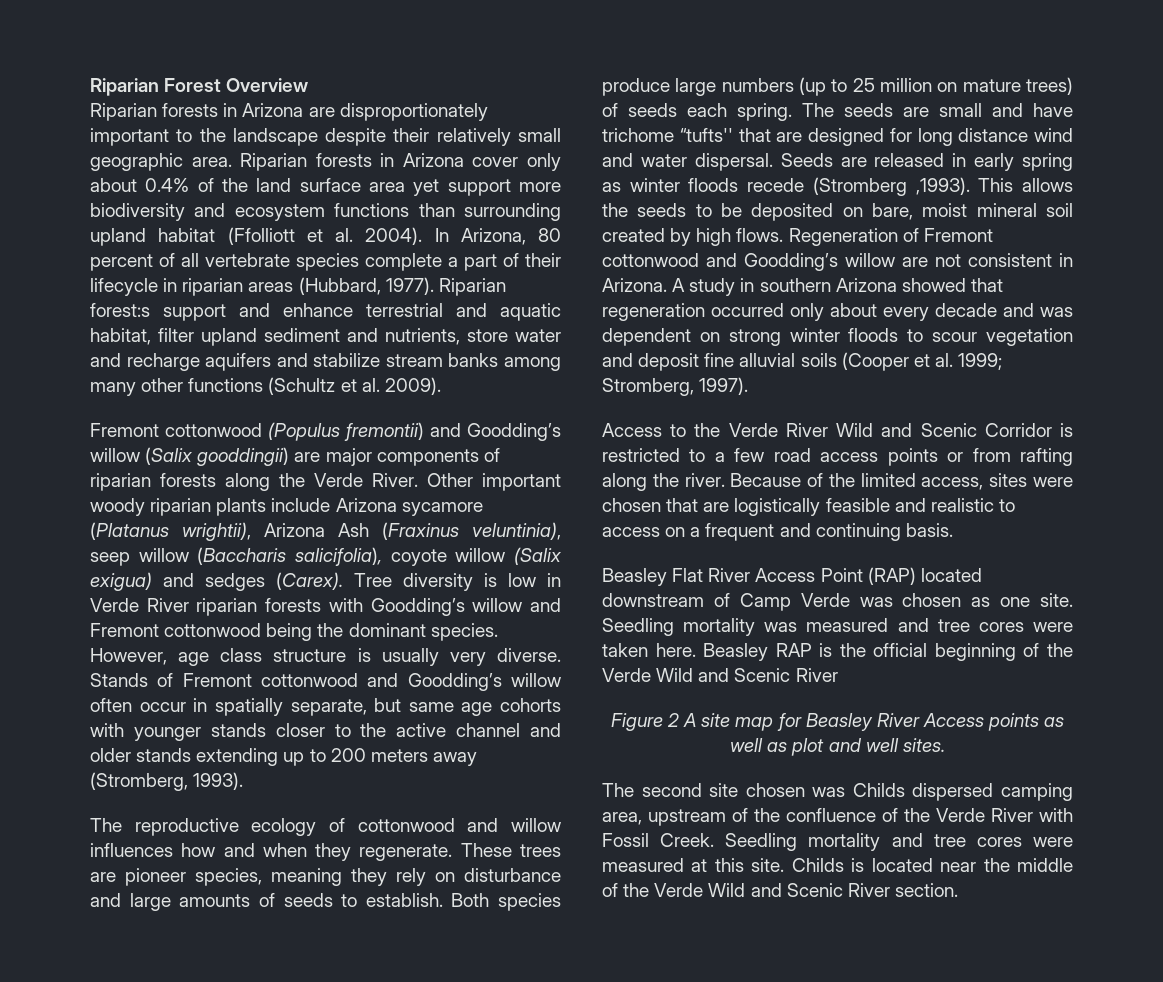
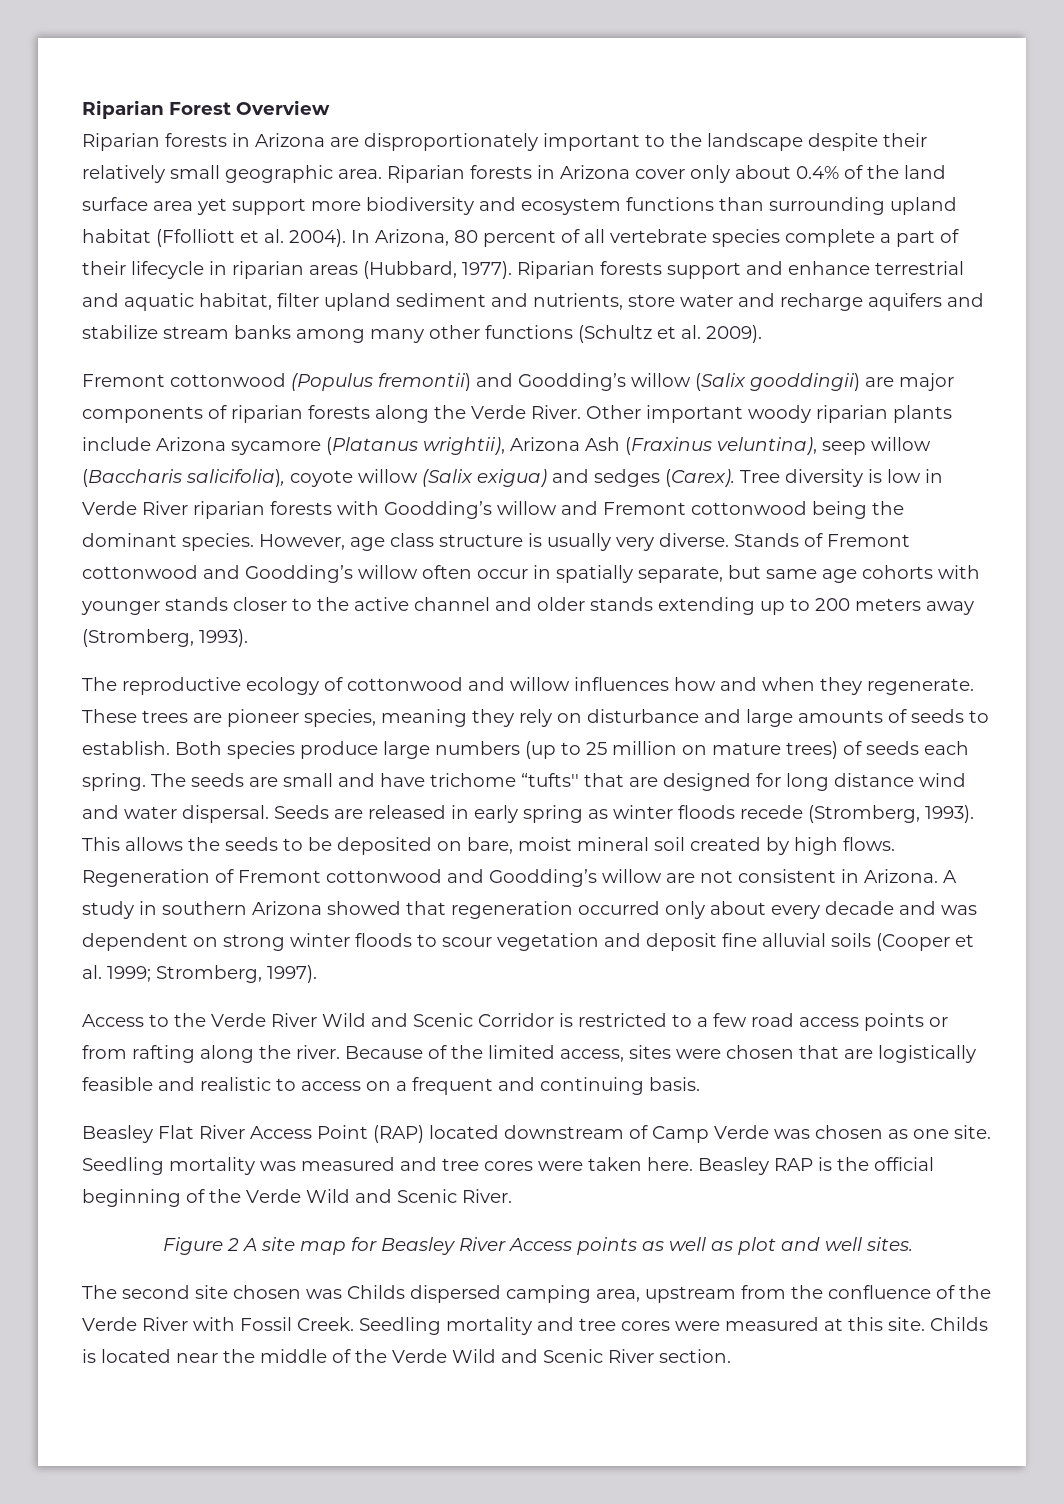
[90,303,150,317] forest:s -> [600,261,662,275] forests
[472,522,561,540] veluntinia), -> [717,437,817,455] veluntina),
[812,177,970,196] (Stromberg ,1993). -> [808,805,974,823] (Stromberg, 1993).
[795,668,838,682] River -> [462,1189,512,1203] River.
[732,808,748,822] of -> [741,1285,786,1299] from

